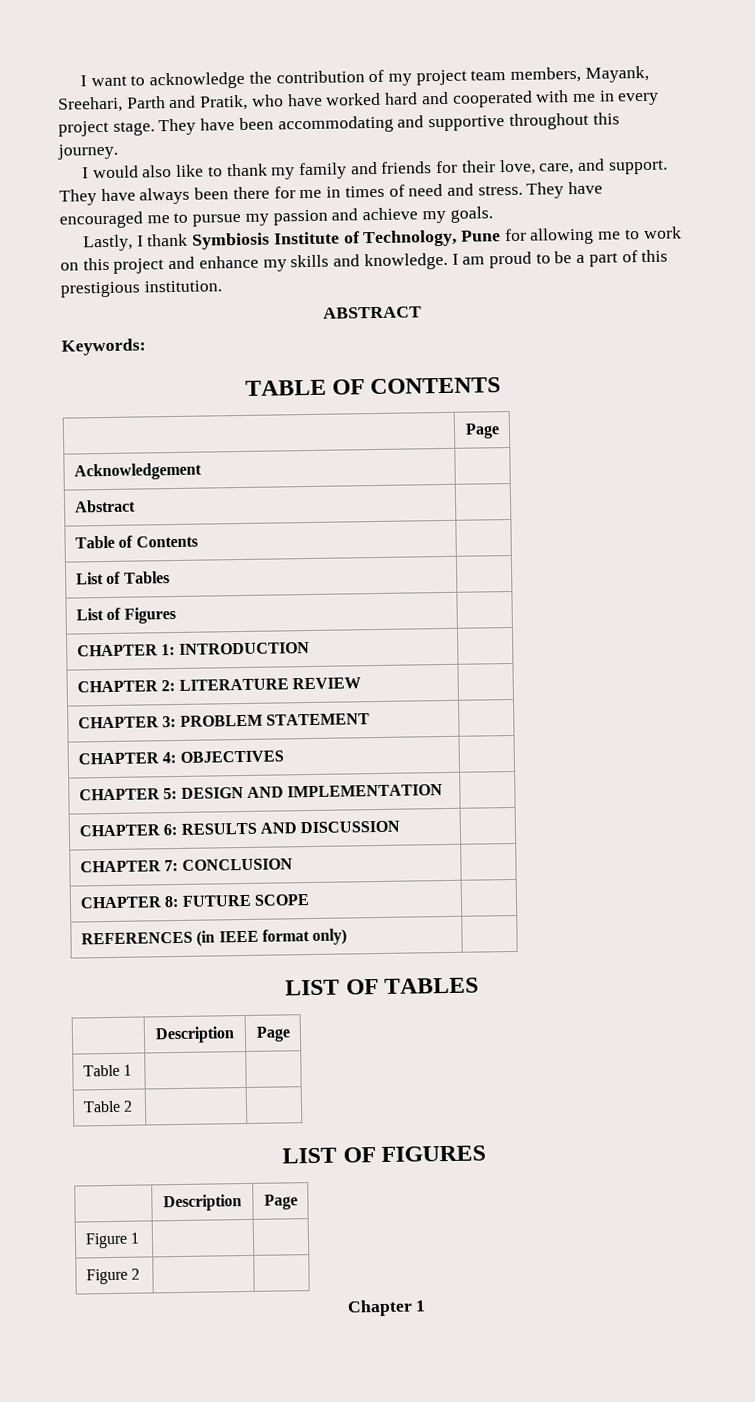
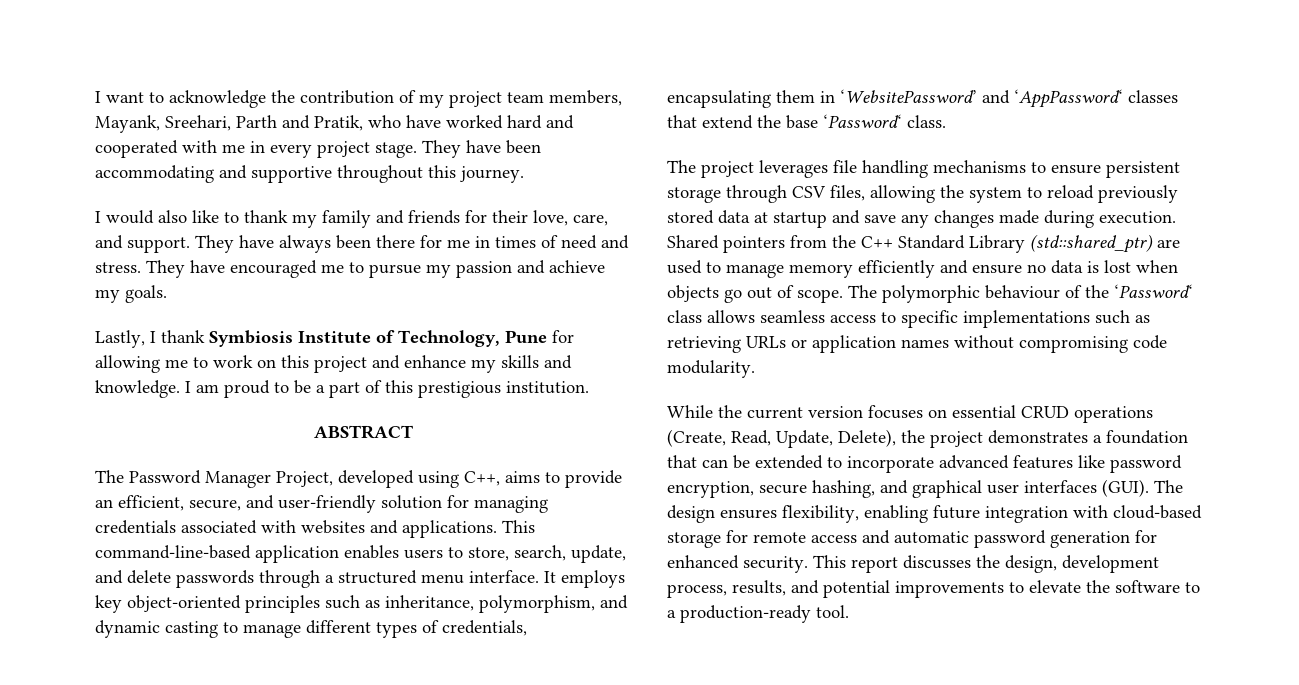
[61,338,146,356] [244,377,502,396] [464,423,500,439] [73,462,202,481] [73,499,136,513] [74,535,198,549] [75,571,170,585] [75,606,176,624] [76,642,310,657] [76,677,361,693] [77,713,370,729] [77,750,284,765] [78,784,444,801] [78,820,401,837] [79,858,293,873] [79,894,310,909] [80,928,348,947] [285,977,479,996] [155,1026,235,1044] [255,1026,291,1042] [82,1064,133,1077] [82,1100,134,1113] [282,1145,486,1164] [163,1194,242,1212] [263,1194,298,1210] [84,1232,141,1249] [85,1268,141,1285] [346,1299,427,1317] Keywords: // TABLE OF CONTENTS // | Page // Acknowledgement | // Abstract | // Table of Contents | // List of Tables | // List of Figures | // CHAPTER 1: INTRODUCTION | // CHAPTER 2: LITERATURE REVIEW | // CHAPTER 3: PROBLEM STATEMENT | // CHAPTER 4: OBJECTIVES | // CHAPTER 5: DESIGN AND IMPLEMENTATION | // CHAPTER 6: RESULTS AND DISCUSSION | // CHAPTER 7: CONCLUSION | // CHAPTER 8: FUTURE SCOPE | // REFERENCES (in IEEE format only) | // LIST OF TABLES // | Description | Page // Table 1 | | // Table 2 | | // LIST OF FIGURES // | Description | Page // Figure 1 | | // Figure 2 | | // Chapter 1 -> [95,470,622,488] [95,495,548,513] [95,520,535,538] [95,545,626,563] [95,570,625,588] [95,595,628,613] [95,620,527,638] [667,89,1178,108] [667,114,946,129] [667,160,1180,178] [667,185,1178,203] [667,210,1176,228] [667,234,1180,253] [667,260,1178,278] [667,284,1193,303] [667,310,1150,328] [667,335,1167,353] [667,360,755,378] [667,405,1153,423] [667,429,1188,448] [667,455,1182,473] [667,479,1183,498] [667,505,1202,523] [667,530,1157,548] [667,555,1159,573] [667,580,1200,598] [667,605,849,623] The Password Manager Project, developed using C++, aims to provide an efficient, secure, and user-friendly solution for managing credentials associated with websites and applications. This command-line-based application enables users to store, search, update, and delete passwords through a structured menu interface. It employs key object-oriented principles such as inheritance, polymorphism, and dynamic casting to manage different types of credentials, encapsulating them in ‘WebsitePassword’ and ‘AppPassword‘ classes that extend the base ‘Password‘ class. // The project leverages file handling mechanisms to ensure persistent storage through CSV files, allowing the system to reload previously stored data at startup and save any changes made during execution. Shared pointers from the C++ Standard Library (std::shared_ptr) are used to manage memory efficiently and ensure no data is lost when objects go out of scope. The polymorphic behaviour of the ‘Password‘ class allows seamless access to specific implementations such as retrieving URLs or application names without compromising code modularity. // While the current version focuses on essential CRUD operations (Create, Read, Update, Delete), the project demonstrates a foundation that can be extended to incorporate advanced features like password encryption, secure hashing, and graphical user interfaces (GUI). The design ensures flexibility, enabling future integration with cloud-based storage for remote access and automatic password generation for enhanced security. This report discusses the design, development process, results, and potential improvements to elevate the software to a production-ready tool.

